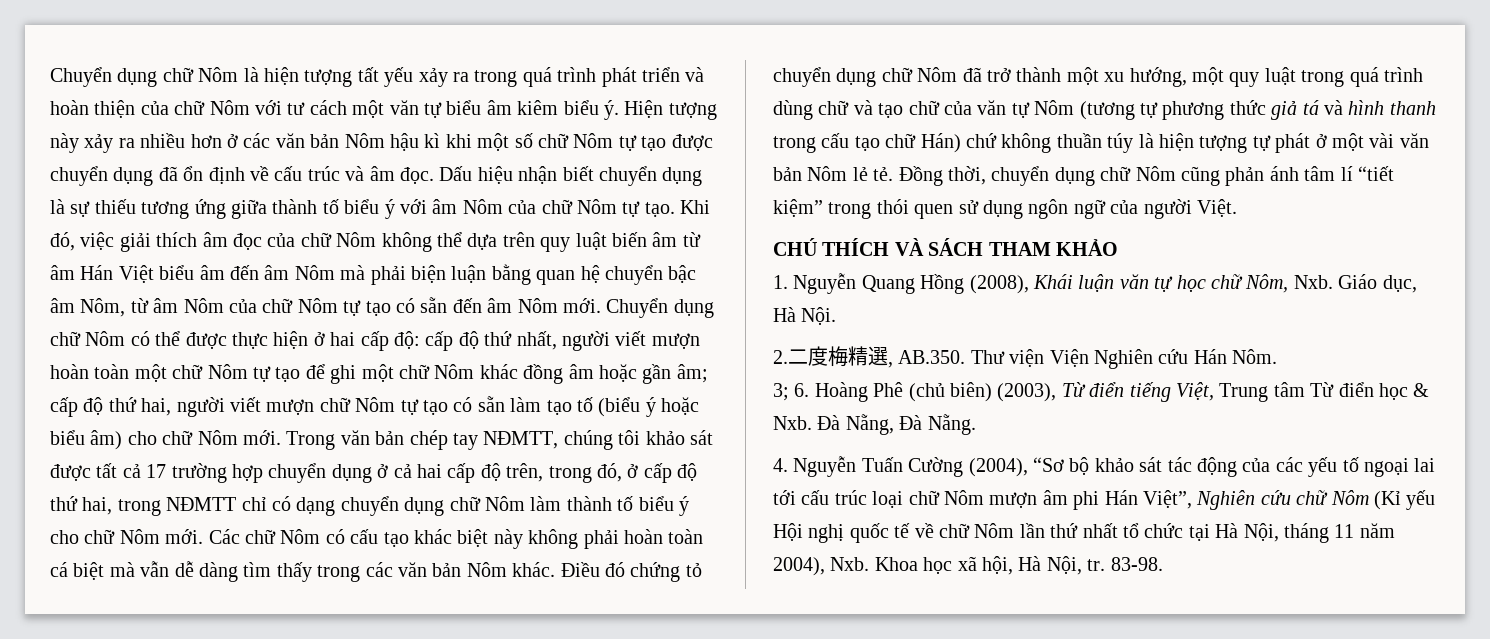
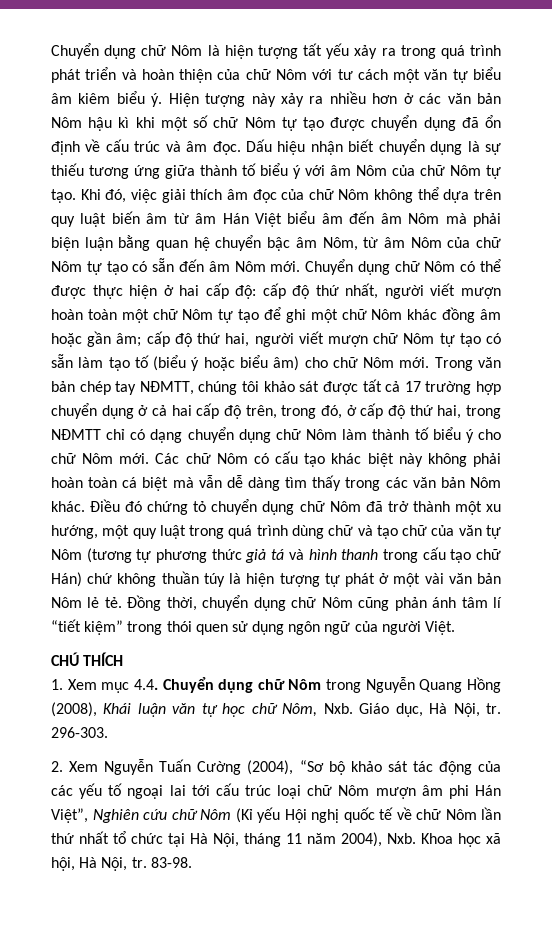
[894,238,1118,256] [773,275,788,289] VÀ SÁCH THAM KHẢO // 1. -> [51,677,362,693] // 1. Xem mục 4.4. Chuyển dụng chữ Nôm trong
[801,307,837,325] [773,346,1278,369] [773,382,1430,402] [773,414,976,435] [773,458,788,472] Nội. // 2.二度梅精選, AB.350. Thư viện Viện Nghiên cứu Hán Nôm. // 3; 6. Hoàng Phê (chủ biên) (2003), Từ điển tiếng Việt, Trung tâm Từ điển học & Nxb. Đà Nẵng, Đà Nẵng. // 4. -> [453,703,501,717] [51,727,108,738] [51,761,99,772] Nội, tr. 296-303. // 2. Xem

